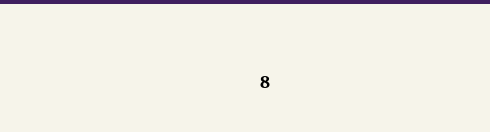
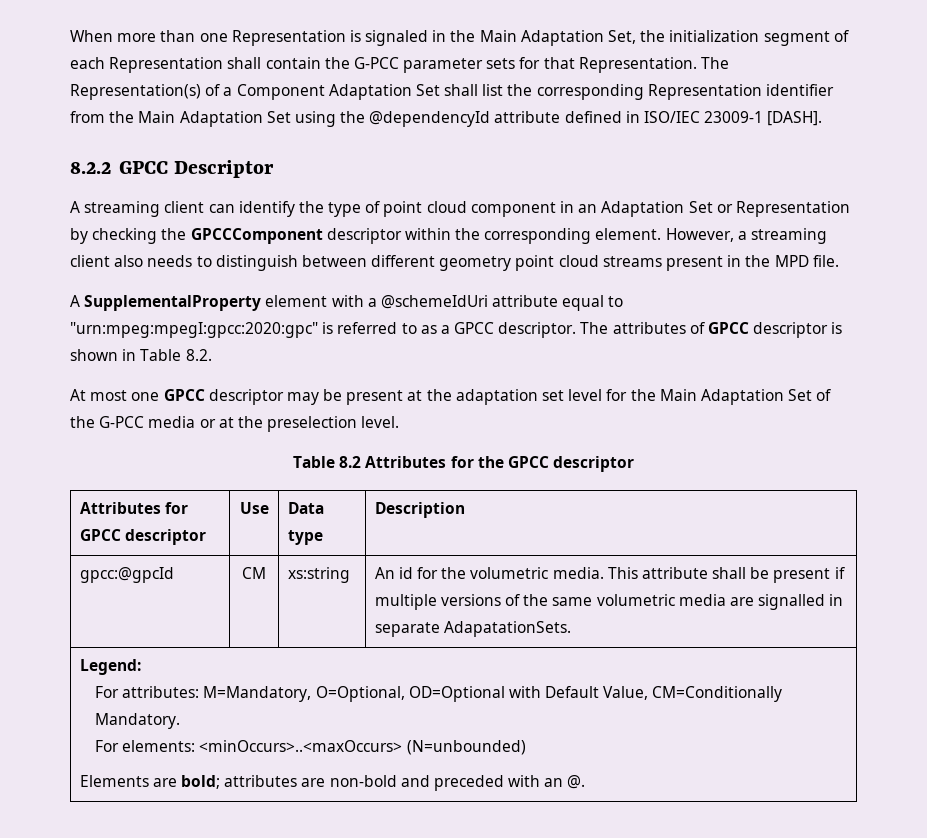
[259,76,270,88] 8 -> [70,30,849,46] [70,57,730,73] [70,84,835,100] [70,111,823,127] [70,160,274,178] [70,201,850,217] [70,228,828,244] [70,255,839,271] [70,295,624,311] [70,322,843,338] [70,349,212,361] [70,389,832,405] [70,416,400,432] [292,456,635,472] [79,502,188,514] [79,529,206,545] [239,502,269,514] [287,502,324,514] [287,530,323,545] [374,502,465,518] [79,567,174,583] [242,567,266,579] [287,567,350,583] [374,567,845,583] [374,594,844,610] [374,621,571,637] [79,659,141,675] [94,686,783,702] [94,713,180,729] [94,740,526,755] [79,775,586,791] When more than one Representation is signaled in the Main Adaptation Set, the initialization segment of each Representation shall contain the G-PCC parameter sets for that Representation. The Representation(s) of a Component Adaptation Set shall list the corresponding Representation identifier from the Main Adaptation Set using the @dependencyId attribute defined in ISO/IEC 23009-1 [DASH]. // 8.2.2 GPCC Descriptor // A streaming client can identify the type of point cloud component in an Adaptation Set or Representation by checking the GPCCComponent descriptor within the corresponding element. However, a streaming client also needs to distinguish between different geometry point cloud streams present in the MPD file. // A SupplementalProperty element with a @schemeIdUri attribute equal to "urn:mpeg:mpegI:gpcc:2020:gpc" is referred to as a GPCC descriptor. The attributes of GPCC descriptor is shown in Table 8.2. // At most one GPCC descriptor may be present at the adaptation set level for the Main Adaptation Set of the G-PCC media or at the preselection level. // Table 8.2 Attributes for the GPCC descriptor // Attributes for GPCC descriptor | Use | Data type | Description // gpcc:@gpcId | CM | xs:string | An id for the volumetric media. This attribute shall be present if multiple versions of the same volumetric media are signalled in separate AdapatationSets. // Legend: // For attributes: M=Mandatory, O=Optional, OD=Optional with Default Value, CM=Conditionally Mandatory. // For elements: <minOccurs>..<maxOccurs> (N=unbounded) // Elements are bold; attributes are non-bold and preceded with an @.

